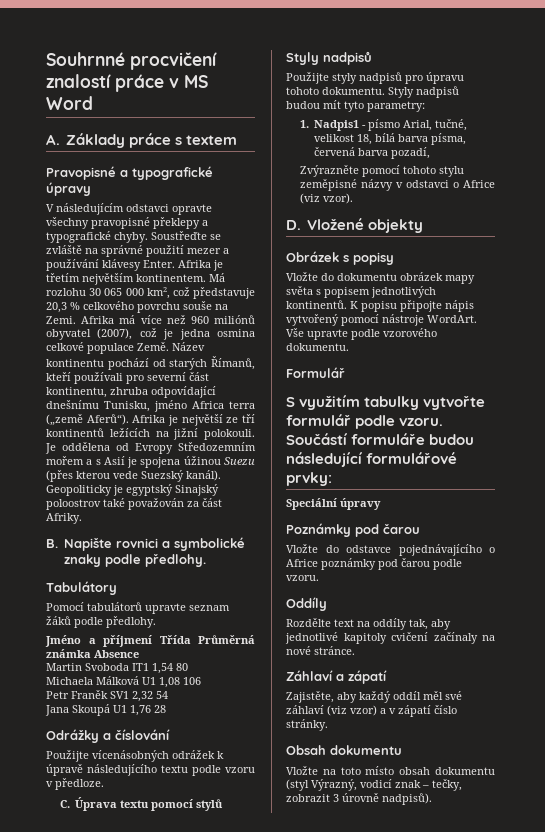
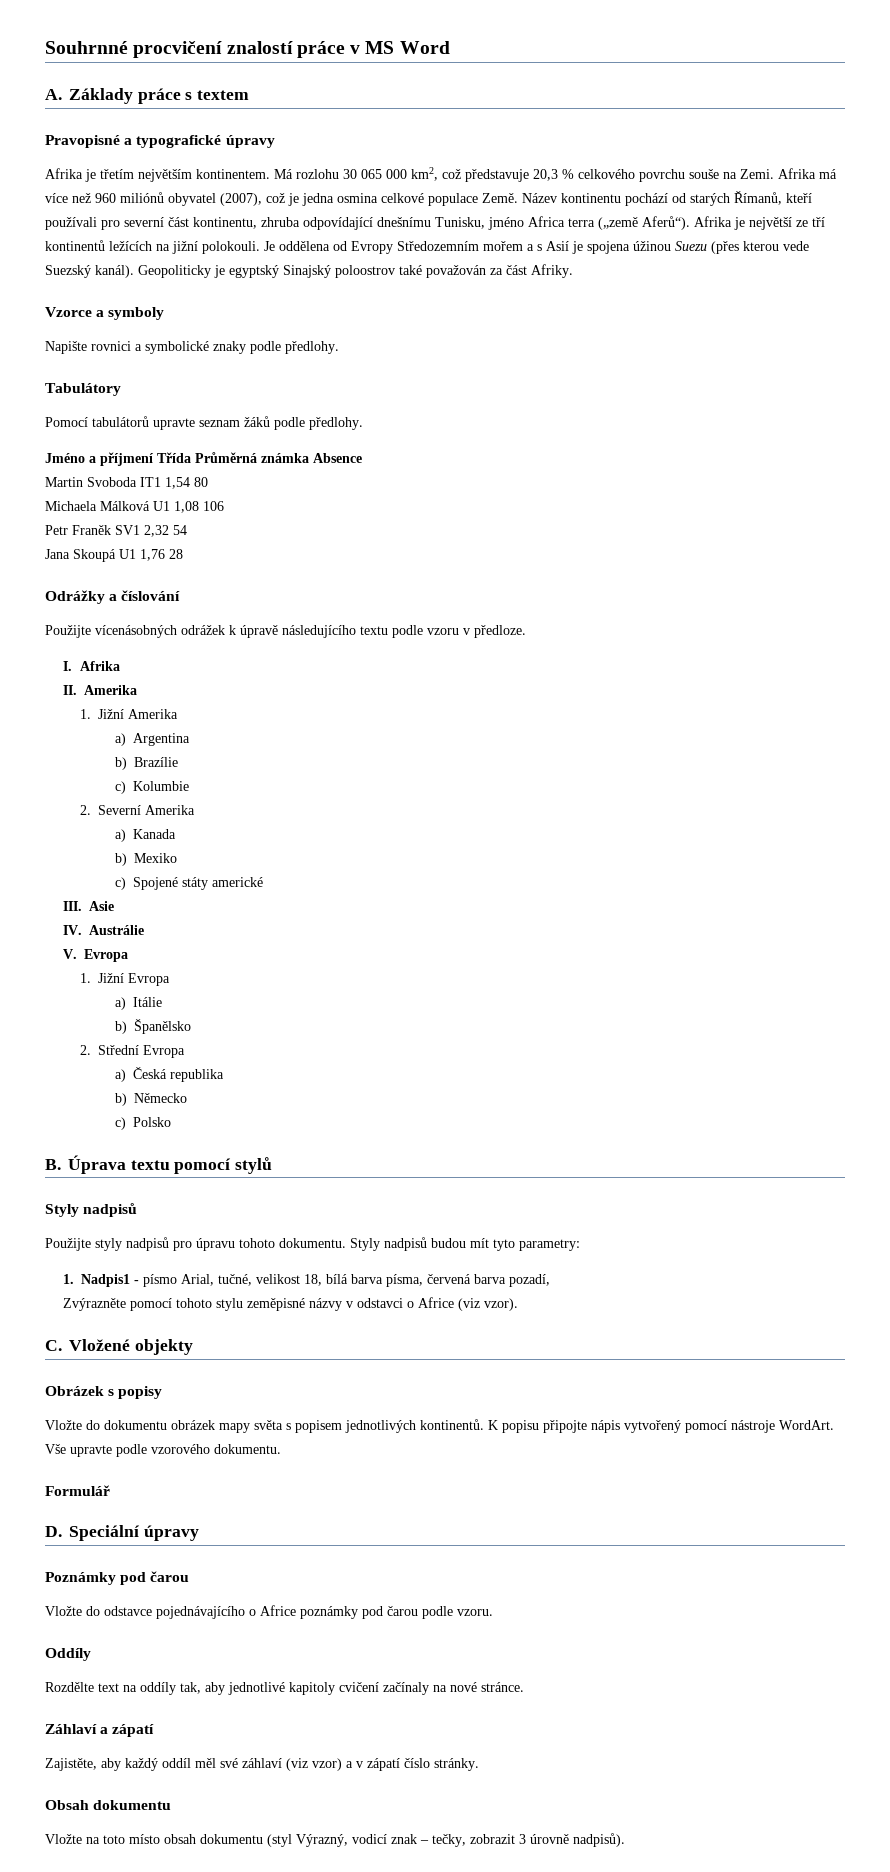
[46,203,212,215] [46,217,208,229] [46,231,221,243] [46,245,229,257] [46,259,175,271] V následujícím odstavci opravte všechny pravopisné překlepy a typografické chyby. Soustřeďte se zvláště na správné použití mezer a používání klávesy Enter. -> (275, 141) none
[46,539,58,548] B. -> [45,307,165,320] Vzorce a symboly //
[59,800,70,808] C. -> [62,661,121,671] [62,685,137,695] [80,709,179,719] [115,733,191,746] [115,757,179,770] [115,781,190,794] [80,805,196,815] [115,829,177,842] [115,853,178,866] [115,877,264,890] [62,901,114,911] [62,925,144,935] [62,949,128,962] [80,973,171,986] [115,997,163,1010] [115,1019,192,1034] [80,1045,186,1058] [115,1067,225,1082] [115,1093,188,1106] [115,1117,172,1130] [45,1159,61,1170] I. Afrika // II. Amerika // 1. Jižní Amerika // a) Argentina // b) Brazílie // c) Kolumbie // 2. Severní Amerika // a) Kanada // b) Mexiko // c) Spojené státy americké // III. Asie // IV. Austrálie // V. Evropa // 1. Jižní Evropa // a) Itálie // b) Španělsko // 2. Střední Evropa // a) Česká republika // b) Německo // c) Polsko // B.
[286,220,301,230] D. -> [45,1340,62,1351] C.
[286,395,486,410] [286,414,444,429] [286,433,475,445] [286,452,458,467] [286,472,332,486] S využitím tabulky vytvořte formulář podle vzoru. Součástí formuláře budou následující formulářové prvky: // -> [45,1526,62,1537] D.

